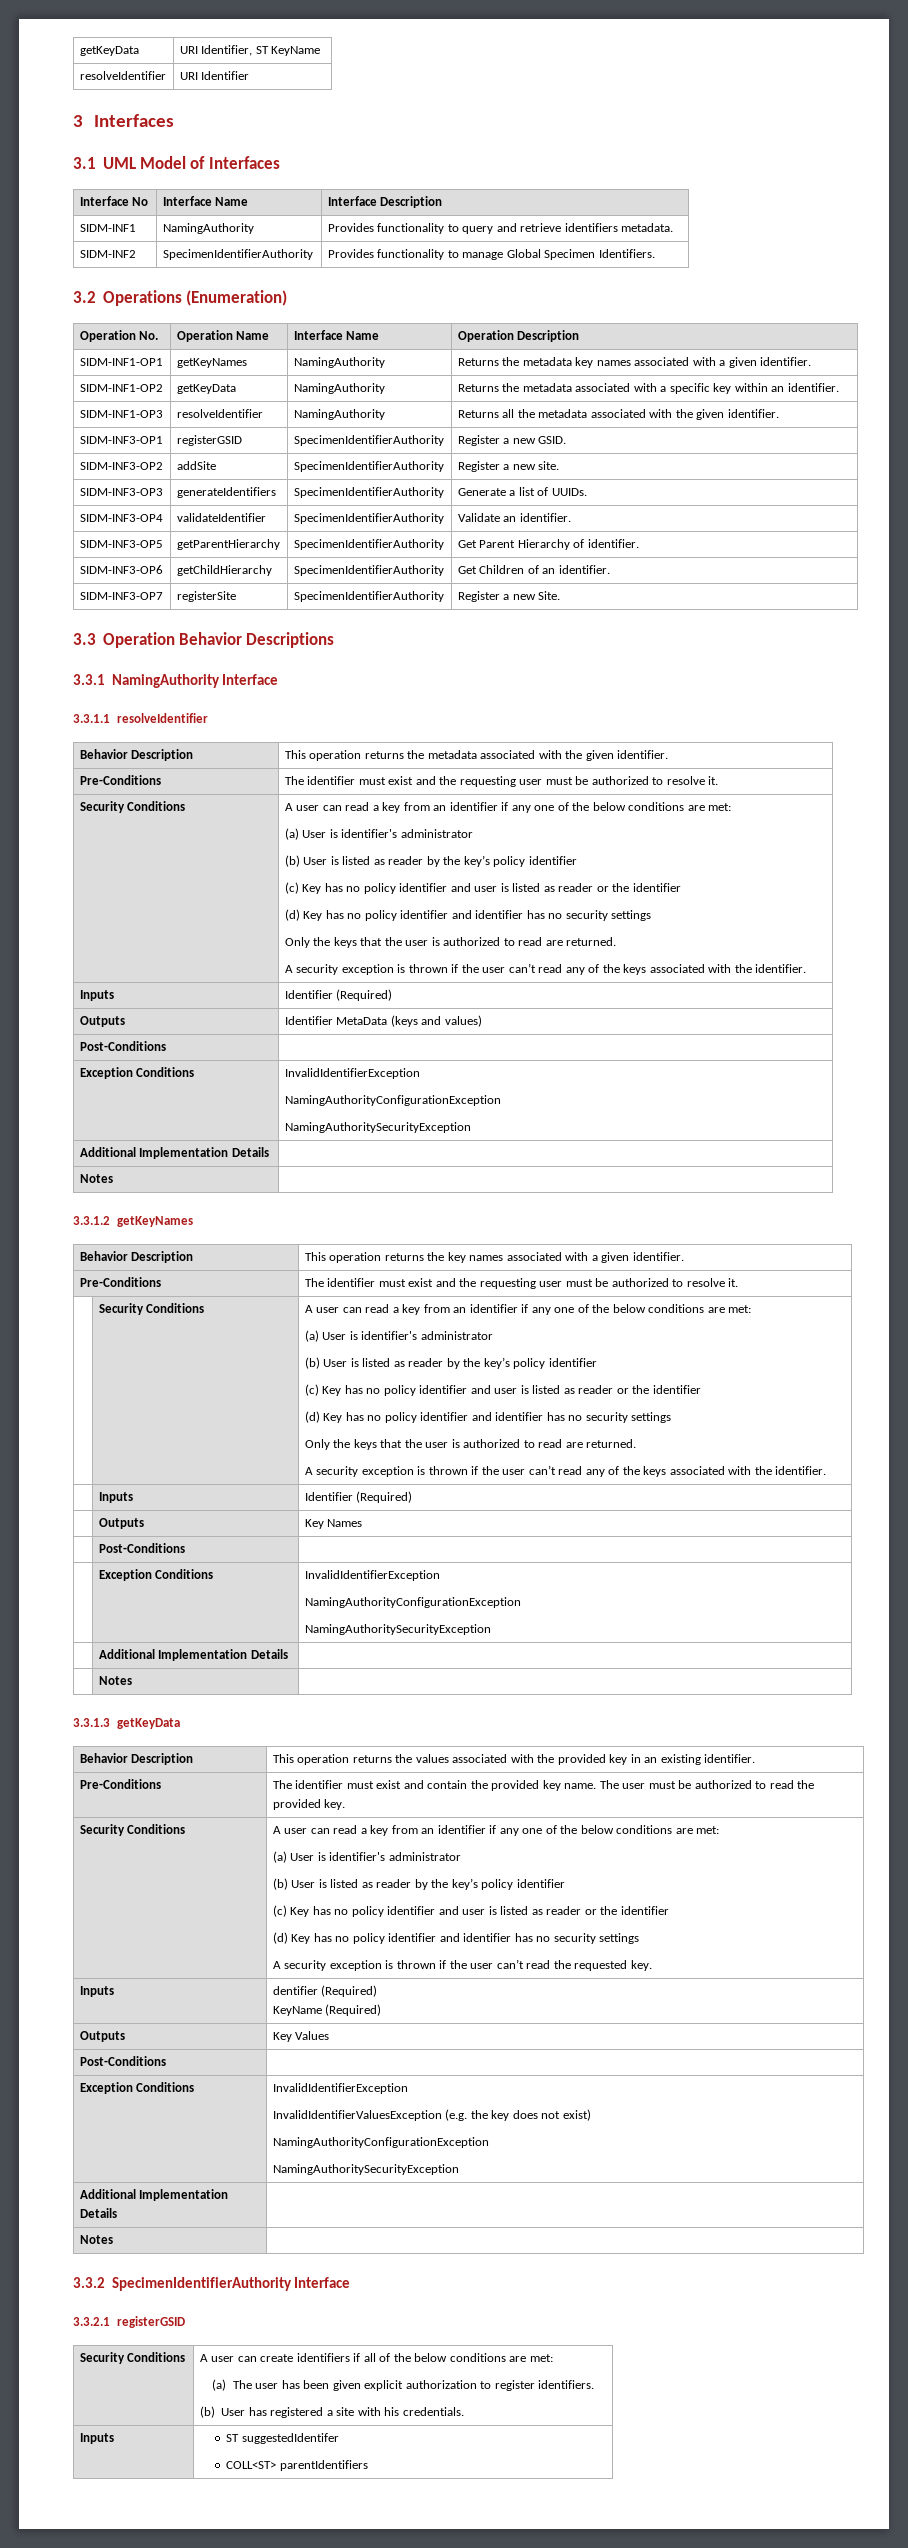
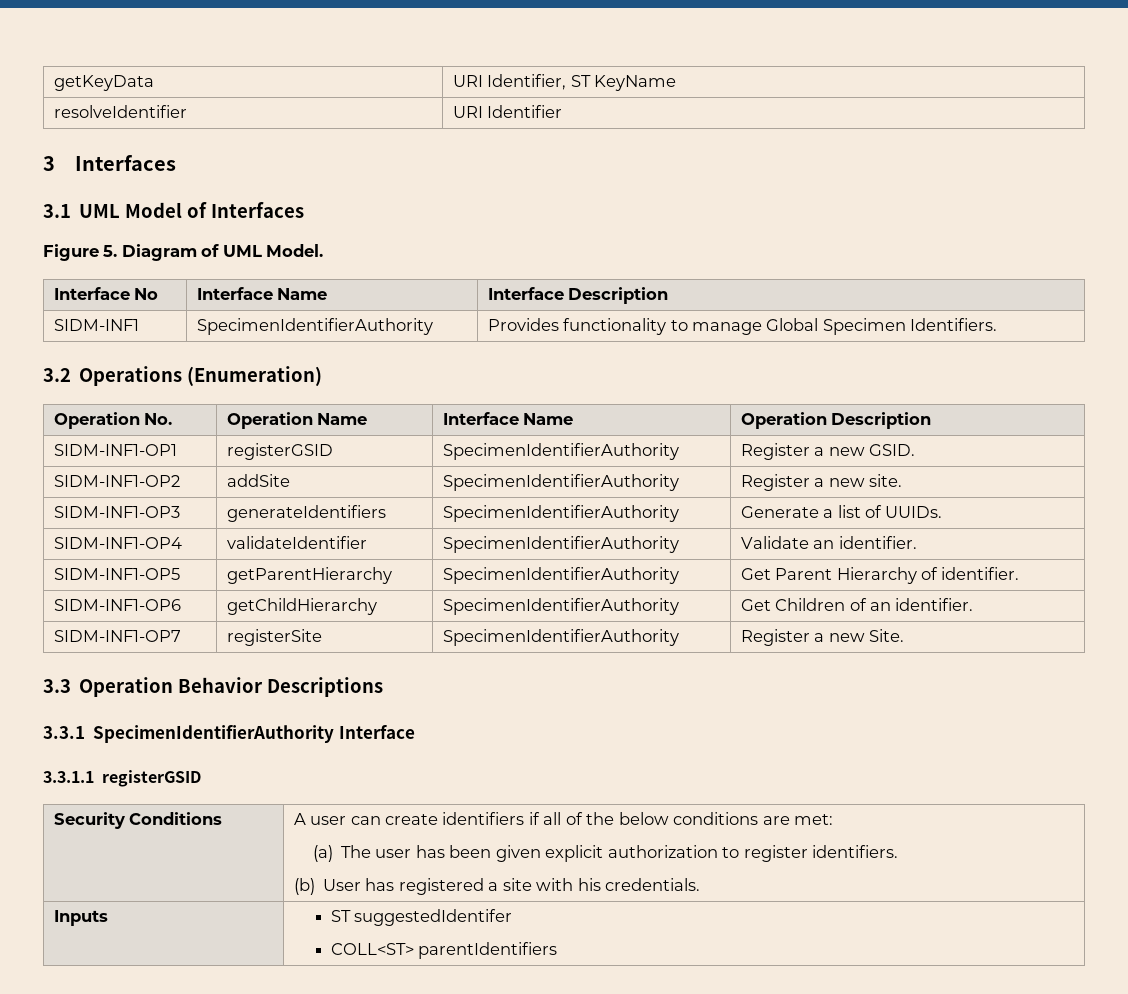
(280, 162) none -> [43,244,324,261] // Figure 5. Diagram of UML Model.
[162,223,254,234] [327,223,674,234] [79,250,136,258] | NamingAuthority | Provides functionality to query and retrieve identifiers metadata. // SIDM-INF2 -> (139, 325) none
[176,358,247,368] [293,357,385,368] [457,357,812,368] [79,384,163,392] [176,384,236,394] [293,383,385,394] [457,383,839,394] [79,410,163,418] [176,409,263,418] [293,409,385,420] [457,409,779,420] [79,436,163,444] | getKeyNames | NamingAuthority | Returns the metadata key names associated with a given identifier. // SIDM-INF1-OP2 | getKeyData | NamingAuthority | Returns the metadata associated with a specific key within an identifier. // SIDM-INF1-OP3 | resolveIdentifier | NamingAuthority | Returns all the metadata associated with the given identifier. // SIDM-INF3-OP1 -> (177, 450) none
[79,462,163,470] SIDM-INF3-OP2 -> [53,475,180,487] SIDM-INF1-OP2
[79,488,163,496] SIDM-INF3-OP3 -> [53,506,180,518] SIDM-INF1-OP3
[79,514,163,522] SIDM-INF3-OP4 -> [53,537,182,549] SIDM-INF1-OP4
[79,540,163,548] SIDM-INF3-OP5 -> [53,568,180,580] SIDM-INF1-OP5
[79,565,163,574] SIDM-INF3-OP6 -> [53,599,181,611] SIDM-INF1-OP6
[79,592,163,600] SIDM-INF3-OP7 -> [53,630,181,642] SIDM-INF1-OP7
[111,674,279,688] [73,713,208,723] [79,749,194,761] [284,750,669,761] [79,775,161,785] [284,776,719,787] [79,801,186,813] [284,802,732,813] [284,828,473,840] [284,855,577,867] [284,882,681,894] [284,909,652,921] [284,937,617,948] [284,963,807,975] [79,990,114,1001] [284,989,393,1001] [79,1016,125,1027] [284,1015,482,1027] [79,1041,166,1051] [79,1067,195,1079] [284,1068,420,1079] [284,1095,501,1106] [284,1122,471,1133] [79,1147,269,1159] [79,1174,113,1183] [73,1216,193,1227] [79,1251,194,1263] [304,1252,684,1263] [79,1277,161,1287] [304,1278,739,1289] [98,1303,205,1315] [304,1304,752,1315] [304,1330,493,1342] [304,1357,597,1369] [304,1384,701,1396] [304,1411,672,1423] [304,1439,637,1450] [304,1465,827,1477] [98,1492,133,1503] [304,1491,413,1503] [98,1518,144,1529] [304,1519,363,1529] [98,1543,185,1553] [98,1569,214,1581] [304,1570,440,1581] [304,1597,521,1608] [304,1624,491,1635] [98,1649,288,1661] [98,1676,132,1685] [73,1718,180,1729] [79,1753,194,1765] [272,1754,756,1765] [79,1779,161,1789] [272,1780,815,1791] [272,1799,346,1810] [79,1824,186,1836] [272,1825,720,1836] [272,1851,461,1863] [272,1878,565,1890] [272,1905,669,1917] [272,1932,640,1944] [272,1959,652,1971] [79,1986,114,1997] [272,1985,378,1997] [272,2004,382,2016] [79,2031,125,2042] [272,2031,330,2042] [79,2056,166,2066] [79,2082,195,2094] [272,2083,408,2094] [272,2109,591,2121] [272,2137,489,2148] [272,2164,459,2175] [79,2189,229,2201] [79,2208,117,2218] [79,2235,113,2244] [73,2277,105,2288] NamingAuthority Interface // 3.3.1.1 resolveIdentifier // Behavior Description | This operation returns the metadata associated with the given identifier. // Pre-Conditions | The identifier must exist and the requesting user must be authorized to resolve it. // Security Conditions | A user can read a key from an identifier if any one of the below conditions are met: // (a) User is identifier's administrator // (b) User is listed as reader by the key’s policy identifier // (c) Key has no policy identifier and user is listed as reader or the identifier // (d) Key has no policy identifier and identifier has no security settings // Only the keys that the user is authorized to read are returned. // A security exception is thrown if the user can’t read any of the keys associated with the identifier. // Inputs | Identifier (Required) // Outputs | Identifier MetaData (keys and values) // Post-Conditions | // Exception Conditions | InvalidIdentifierException // NamingAuthorityConfigurationException // NamingAuthoritySecurityException // Additional Implementation Details | // Notes | // 3.3.1.2 getKeyNames // Behavior Description | This operation returns the key names associated with a given identifier. // Pre-Conditions | The identifier must exist and the requesting user must be authorized to resolve it. // | Security Conditions | A user can read a key from an identifier if any one of the below conditions are met: // (a) User is identifier's administrator // (b) User is listed as reader by the key’s policy identifier // (c) Key has no policy identifier and user is listed as reader or the identifier // (d) Key has no policy identifier and identifier has no security settings // Only the keys that the user is authorized to read are returned. // A security exception is thrown if the user can’t read any of the keys associated with the identifier. // | Inputs | Identifier (Required) // | Outputs | Key Names // | Post-Conditions | // | Exception Conditions | InvalidIdentifierException // NamingAuthorityConfigurationException // NamingAuthoritySecurityException // | Additional Implementation Details | // | Notes | // 3.3.1.3 getKeyData // Behavior Description | This operation returns the values associated with the provided key in an existing identifier. // Pre-Conditions | The identifier must exist and contain the provided key name. The user must be authorized to read the provided key. // Security Conditions | A user can read a key from an identifier if any one of the below conditions are met: // (a) User is identifier's administrator // (b) User is listed as reader by the key’s policy identifier // (c) Key has no policy identifier and user is listed as reader or the identifier // (d) Key has no policy identifier and identifier has no security settings // A security exception is thrown if the user can’t read the requested key. // Inputs | dentifier (Required) // KeyName (Required) // Outputs | Key Values // Post-Conditions | // Exception Conditions | InvalidIdentifierException // InvalidIdentifierValuesException (e.g. the key does not exist) // NamingAuthorityConfigurationException // NamingAuthoritySecurityException // Additional Implementation Details | // Notes | // 3.3.2 -> (85, 732) none
[73,2317,110,2326] 3.3.2.1 -> [43,771,94,783] 3.3.1.1

